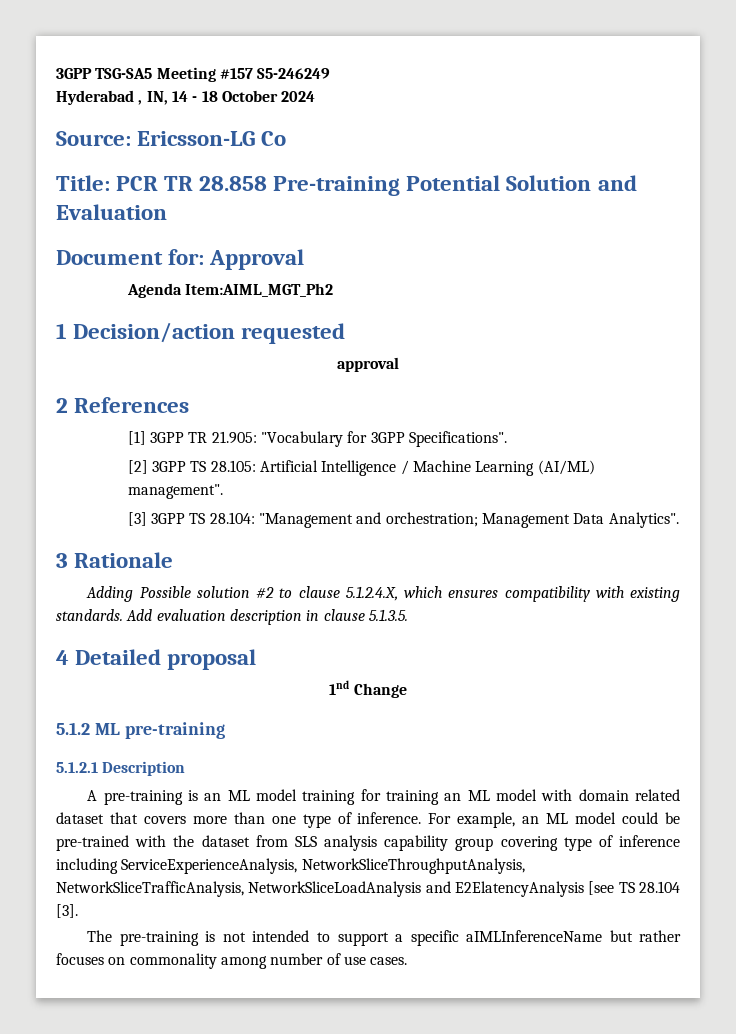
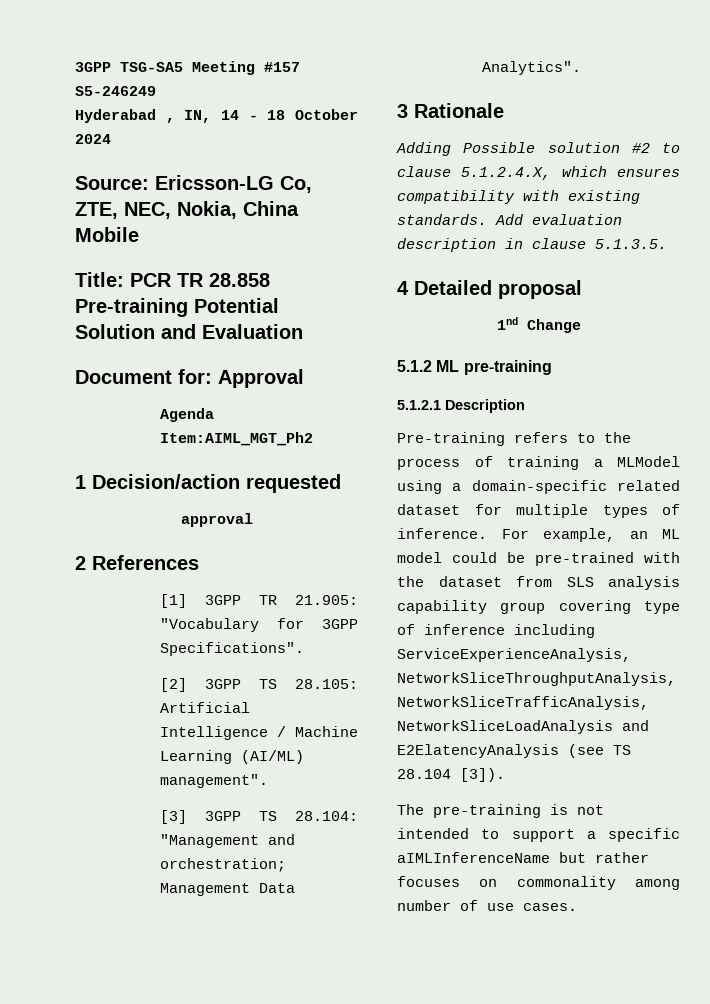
[261,131,287,146] Co -> [280,176,312,193] [75,201,299,219] [75,227,139,242] Co, ZTE, NEC, Nokia, China Mobile
[87,789,680,805] [56,812,331,828] A pre-training is an ML model training for training an ML model with domain related dataset that covers more than one type -> [397,432,631,446] [397,456,680,470] [397,480,680,494] [397,504,648,518] Pre-training refers to the process of training a MLModel using a domain-specific related dataset for multiple types
[588,881,615,895] [see -> [568,744,604,758] (see
[56,904,78,918] [3]. -> [460,768,505,782] [3]).

